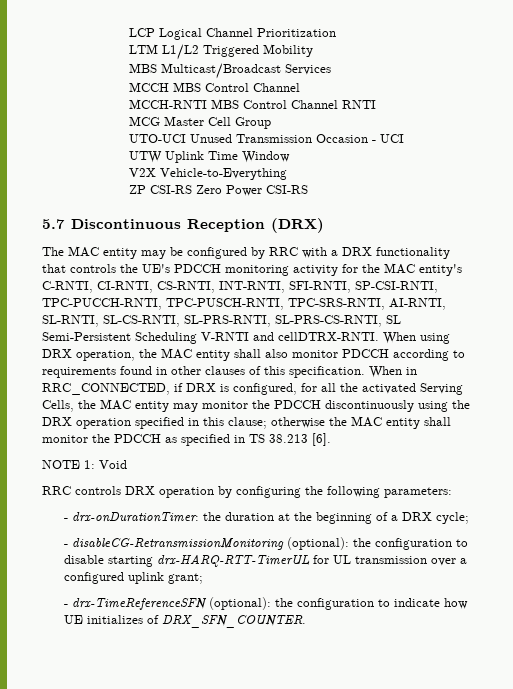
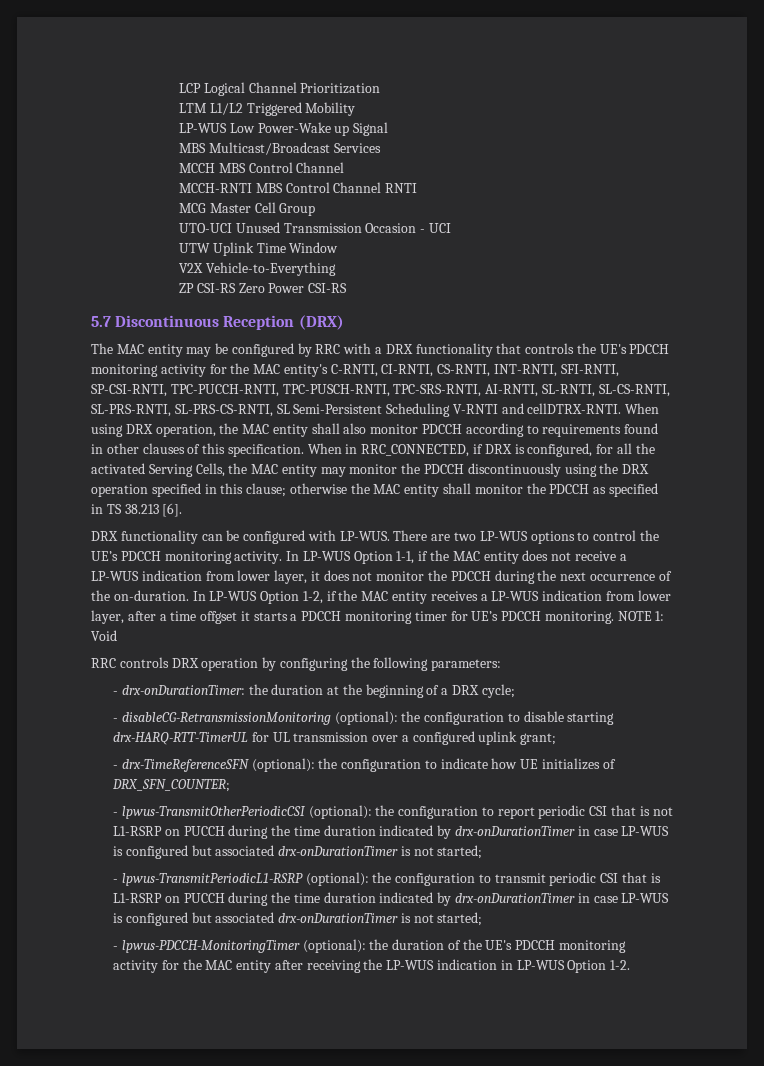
(313, 50) none -> [179,122,389,136] // LP-WUS Low Power-Wake up Signal
(331, 439) none -> [91,530,659,544] [91,550,627,564] [91,570,672,584] [91,590,671,604] [91,610,614,624] DRX functionality can be configured with LP-WUS. There are two LP-WUS options to control the UE’s PDCCH monitoring activity. In LP-WUS Option 1-1, if the MAC entity does not receive a LP-WUS indication from lower layer, it does not monitor the PDCCH during the next occurrence of the on-duration. In LP-WUS Option 1-2, if the MAC entity receives a LP-WUS indication from lower layer, after a time offgset it starts a PDCCH monitoring timer for UE’s PDCCH monitoring.
[161,615,306,628] DRX_SFN_COUNTER. -> [112,779,231,792] [113,805,673,819] [113,825,670,839] [113,845,483,859] [113,872,661,886] [113,892,670,906] [113,912,483,926] [113,939,627,953] [113,959,631,973] DRX_SFN_COUNTER; // - lpwus-TransmitOtherPeriodicCSI (optional): the configuration to report periodic CSI that is not L1-RSRP on PUCCH during the time duration indicated by drx-onDurationTimer in case LP-WUS is configured but associated drx-onDurationTimer is not started; // - lpwus-TransmitPeriodicL1-RSRP (optional): the configuration to transmit periodic CSI that is L1-RSRP on PUCCH during the time duration indicated by drx-onDurationTimer in case LP-WUS is configured but associated drx-onDurationTimer is not started; // - lpwus-PDCCH-MonitoringTimer (optional): the duration of the UE's PDCCH monitoring activity for the MAC entity after receiving the LP-WUS indication in LP-WUS Option 1-2.

